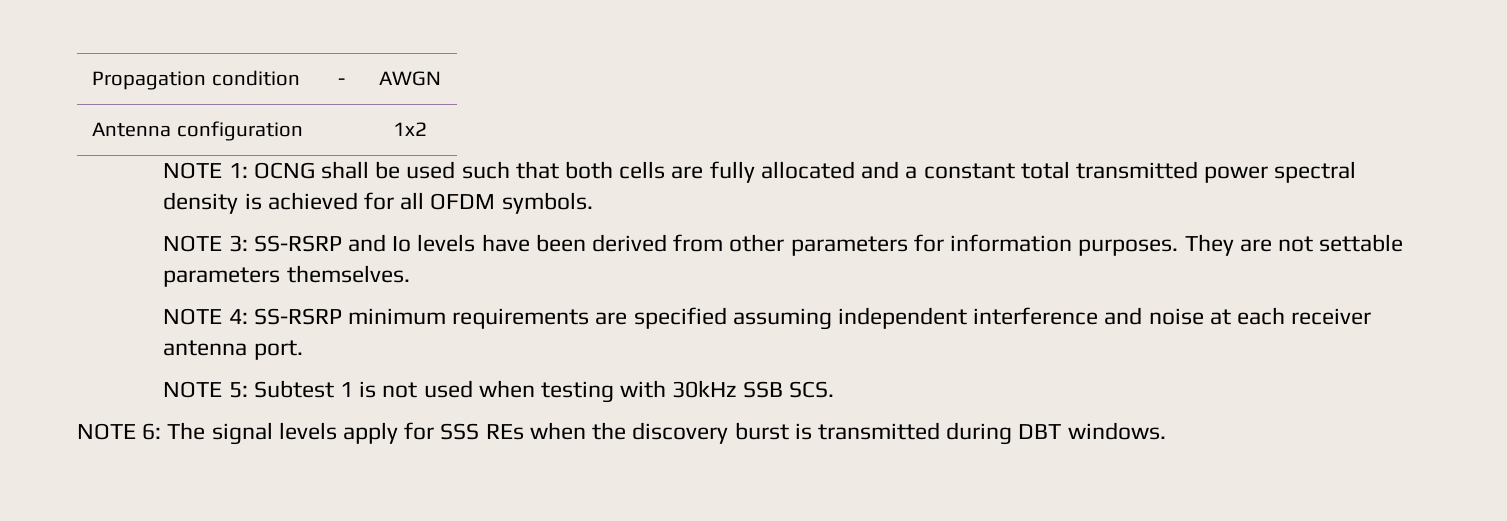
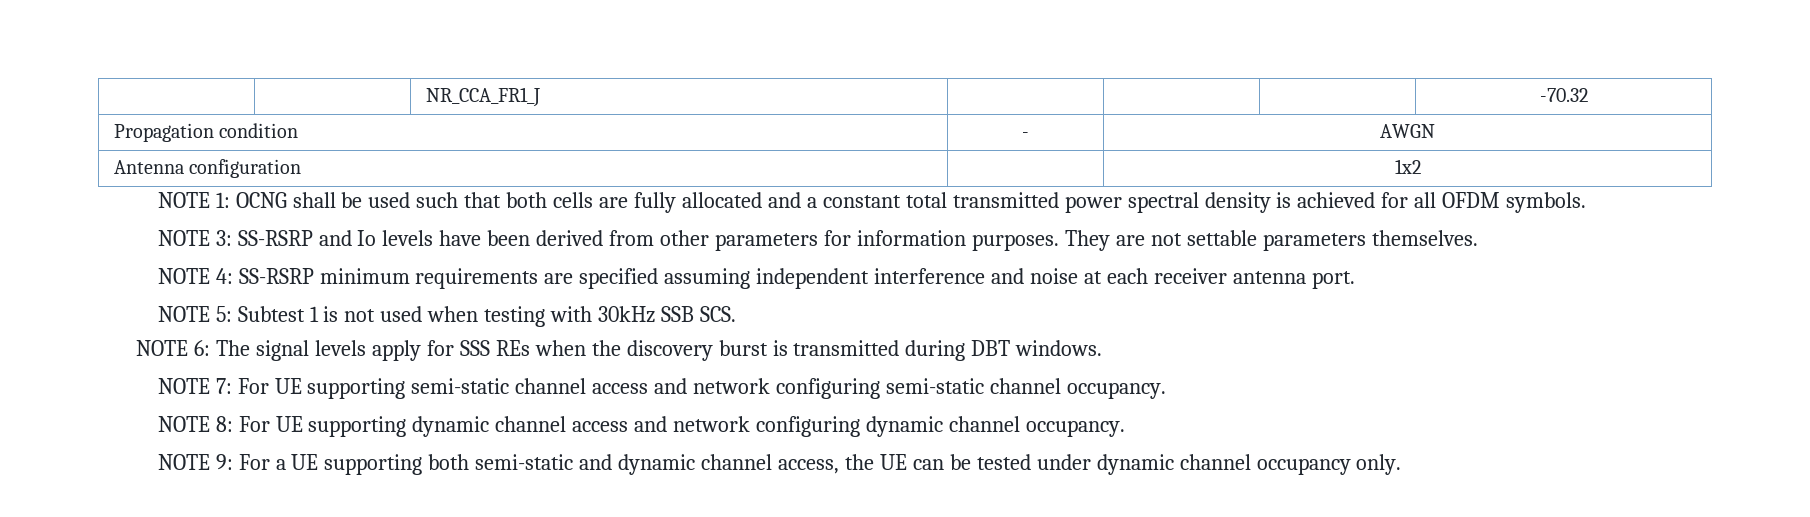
(92, 80) none -> [425,87,540,107] [1539,88,1588,102] | | NR_CCA_FR1_J | | | | -70.32 //
(1166, 431) none -> [157,378,1166,399] [157,416,1125,437] [157,454,1402,475] // NOTE 7: For UE supporting semi-static channel access and network configuring semi-static channel occupancy. // NOTE 8: For UE supporting dynamic channel access and network configuring dynamic channel occupancy. // NOTE 9: For a UE supporting both semi-static and dynamic channel access, the UE can be tested under dynamic channel occupancy only.

